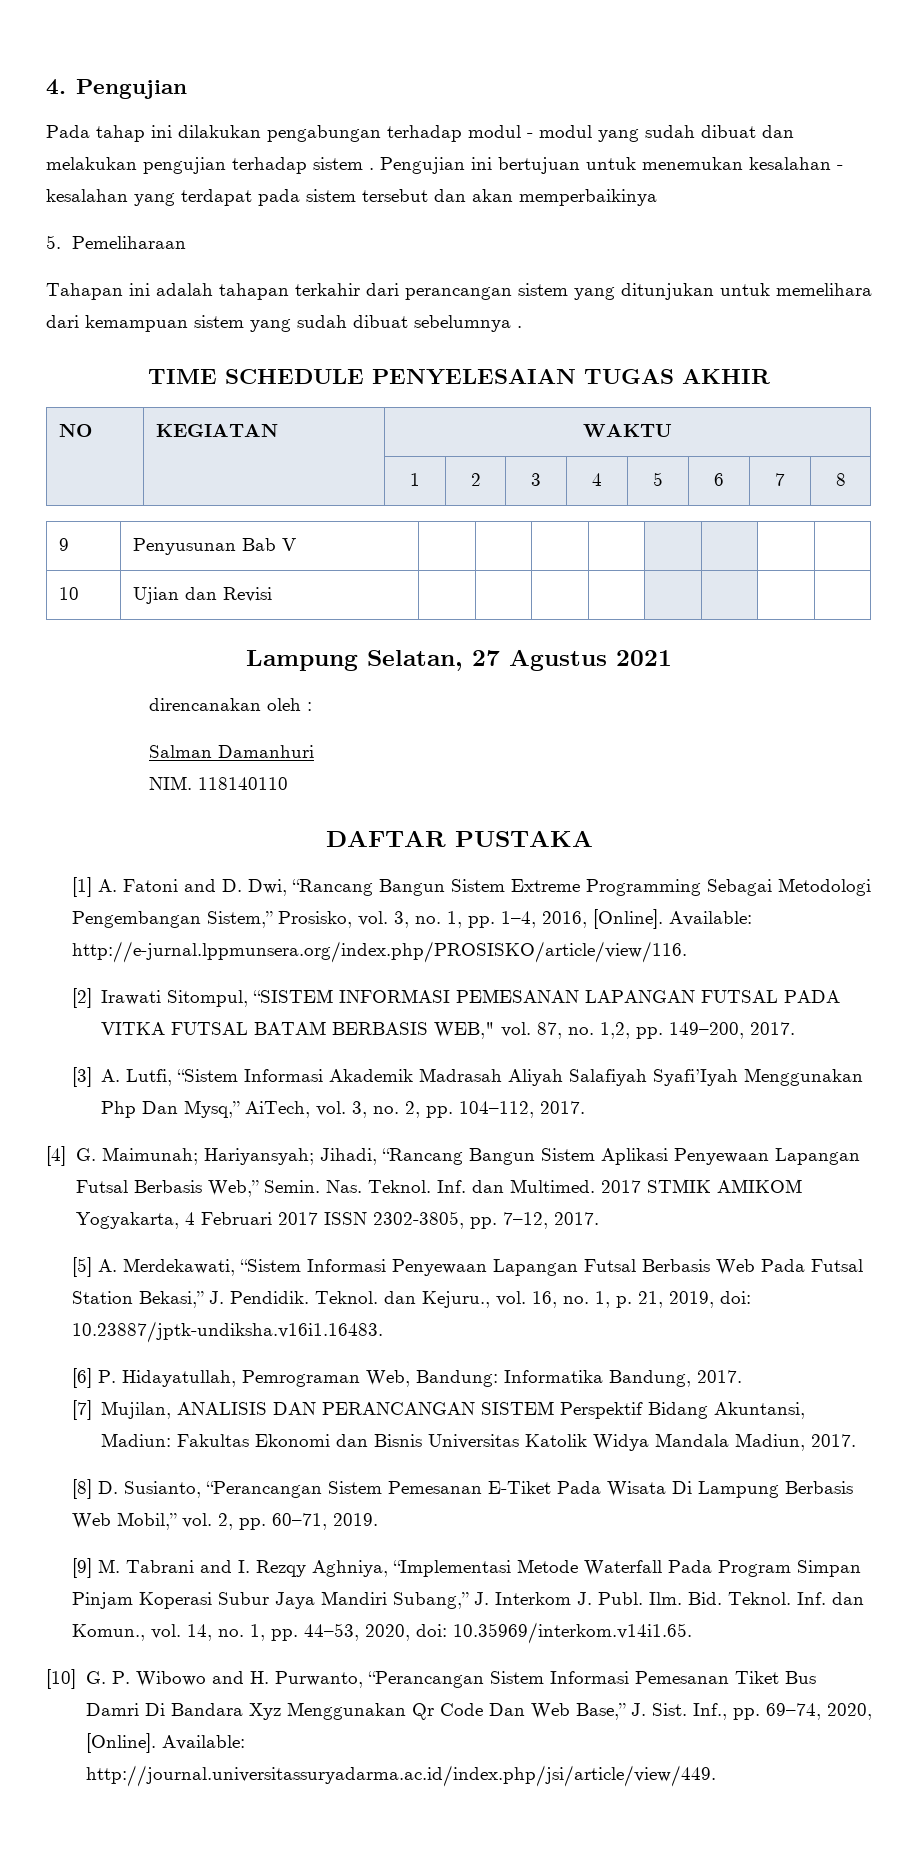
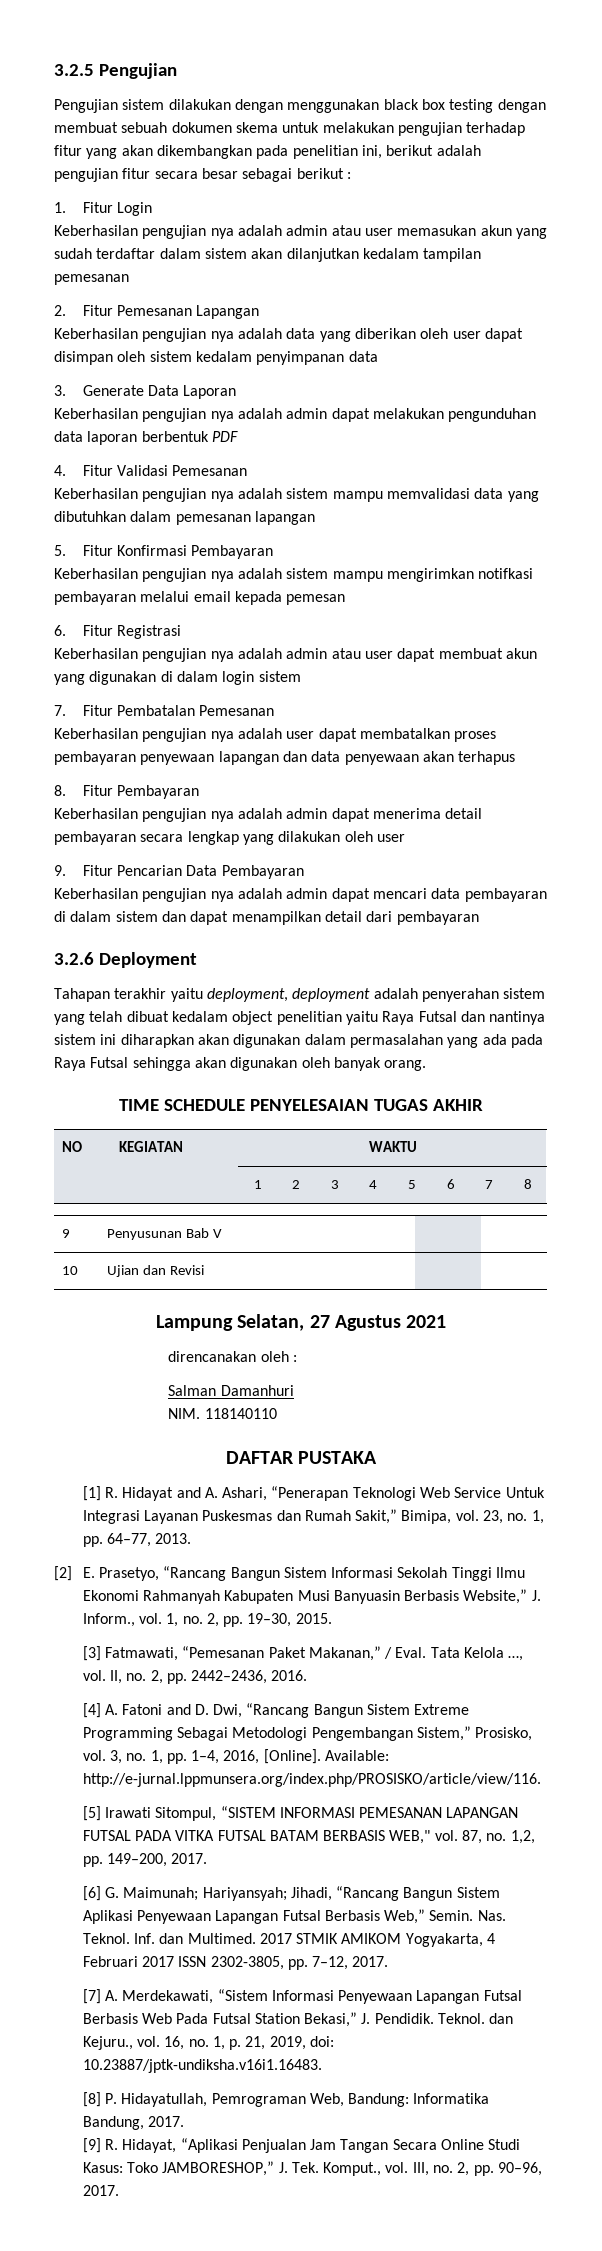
[46,79,66,95] 4. -> [54,64,94,76] 3.2.5
[46,125,794,142] [46,157,843,174] [46,189,657,206] [46,235,186,249] [46,283,872,300] [46,315,522,332] Pada tahap ini dilakukan pengabungan terhadap modul - modul yang sudah dibuat dan melakukan pengujian terhadap sistem . Pengujian ini bertujuan untuk menemukan kesalahan - kesalahan yang terdapat pada sistem tersebut dan akan memperbaikinya // 5. Pemeliharaan // Tahapan ini adalah tahapan terkahir dari perancangan sistem yang ditunjukan untuk memelihara dari kemampuan sistem yang sudah dibuat sebelumnya . -> [54,99,546,113] [54,122,526,136] [54,145,481,159] [54,168,351,182] [54,202,152,216] [54,225,547,239] [54,248,482,262] [54,274,129,285] [54,305,260,319] [54,328,523,342] [54,351,378,365] [54,385,237,399] [54,408,537,422] [54,431,238,445] [54,465,248,476] [54,488,539,502] [54,511,315,525] [54,545,274,559] [54,568,534,582] [54,591,346,605] [54,625,181,639] [54,648,537,662] [54,671,301,685] [54,705,275,716] [54,728,497,742] [54,751,516,765] [54,785,199,799] [54,808,483,822] [54,831,405,845] [54,865,304,879] [54,888,547,902] [54,911,479,925] [54,952,197,968] [54,988,546,1002] [54,1011,546,1025] [54,1034,543,1048] [54,1057,427,1071] Pengujian sistem dilakukan dengan menggunakan black box testing dengan membuat sebuah dokumen skema untuk melakukan pengujian terhadap fitur yang akan dikembangkan pada penelitian ini, berikut adalah pengujian fitur secara besar sebagai berikut : // 1. Fitur Login // Keberhasilan pengujian nya adalah admin atau user memasukan akun yang sudah terdaftar dalam sistem akan dilanjutkan kedalam tampilan pemesanan // 2. Fitur Pemesanan Lapangan // Keberhasilan pengujian nya adalah data yang diberikan oleh user dapat disimpan oleh sistem kedalam penyimpanan data // 3. Generate Data Laporan // Keberhasilan pengujian nya adalah admin dapat melakukan pengunduhan data laporan berbentuk PDF // 4. Fitur Validasi Pemesanan // Keberhasilan pengujian nya adalah sistem mampu memvalidasi data yang dibutuhkan dalam pemesanan lapangan // 5. Fitur Konfirmasi Pembayaran // Keberhasilan pengujian nya adalah sistem mampu mengirimkan notifkasi pembayaran melalui email kepada pemesan // 6. Fitur Registrasi // Keberhasilan pengujian nya adalah admin atau user dapat membuat akun yang digunakan di dalam login sistem // 7. Fitur Pembatalan Pemesanan // Keberhasilan pengujian nya adalah user dapat membatalkan proses pembayaran penyewaan lapangan dan data penyewaan akan terhapus // 8. Fitur Pembayaran // Keberhasilan pengujian nya adalah admin dapat menerima detail pembayaran secara lengkap yang dilakukan oleh user // 9. Fitur Pencarian Data Pembayaran // Keberhasilan pengujian nya adalah admin dapat mencari data pembayaran di dalam sistem dan dapat menampilkan detail dari pembayaran // 3.2.6 Deployment // Tahapan terakhir yaitu deployment, deployment adalah penyerahan sistem yang telah dibuat kedalam object penelitian yaitu Raya Futsal dan nantinya sistem ini diharapkan akan digunakan dalam permasalahan yang ada pada Raya Futsal sehingga akan digunakan oleh banyak orang.
(92, 887) none -> [104,1486,545,1501] [82,1509,544,1524] [82,1533,192,1547] [54,1566,526,1581] [82,1589,541,1604] [82,1613,332,1627] [82,1646,524,1661] [82,1670,308,1684] [82,1703,101,1718] R. Hidayat and A. Ashari, “Penerapan Teknologi Web Service Untuk Integrasi Layanan Puskesmas dan Rumah Sakit,” Bimipa, vol. 23, no. 1, pp. 64–77, 2013. // [2] E. Prasetyo, “Rancang Bangun Sistem Informasi Sekolah Tinggi Ilmu Ekonomi Rahmanyah Kabupaten Musi Banyuasin Berbasis Website,” J. Inform., vol. 1, no. 2, pp. 19–30, 2015. // [3] Fatmawati, “Pemesanan Paket Makanan,” / Eval. Tata Kelola …, vol. II, no. 2, pp. 2442–2436, 2016. // [4]
[71,988,92,1008] [2] -> [82,1806,101,1821] [5]
[71,1067,864,1087] [101,1100,586,1118] [46,1146,66,1166] [3] A. Lutfi, “Sistem Informasi Akademik Madrasah Aliyah Salafiyah Syafi’Iyah Menggunakan Php Dan Mysq,” AiTech, vol. 3, no. 2, pp. 104–112, 2017. // [4] -> [82,1886,101,1901] [6]
[71,1257,92,1277] [5] -> [82,1989,101,2004] [7]
[71,1368,92,1388] [6] -> [82,2092,101,2107] [8]
[71,1400,806,1420] [101,1433,857,1451] [71,1479,853,1499] [71,1512,378,1530] [71,1558,861,1578] [71,1591,864,1609] [71,1622,692,1644] [46,1669,816,1689] [85,1702,872,1720] [85,1733,245,1753] [85,1765,716,1787] [7] Mujilan, ANALISIS DAN PERANCANGAN SISTEM Perspektif Bidang Akuntansi, Madiun: Fakultas Ekonomi dan Bisnis Universitas Katolik Widya Mandala Madiun, 2017. // [8] D. Susianto, “Perancangan Sistem Pemesanan E-Tiket Pada Wisata Di Lampung Berbasis Web Mobil,” vol. 2, pp. 60–71, 2019. // [9] M. Tabrani and I. Rezqy Aghniya, “Implementasi Metode Waterfall Pada Program Simpan Pinjam Koperasi Subur Jaya Mandiri Subang,” J. Interkom J. Publ. Ilm. Bid. Teknol. Inf. dan Komun., vol. 14, no. 1, pp. 44–53, 2020, doi: 10.35969/interkom.v14i1.65. // [10] G. P. Wibowo and H. Purwanto, “Perancangan Sistem Informasi Pemesanan Tiket Bus Damri Di Bandara Xyz Menggunakan Qr Code Dan Web Base,” J. Sist. Inf., pp. 69–74, 2020, [Online]. Available: http://journal.universitassuryadarma.ac.id/index.php/jsi/article/view/449. -> [82,2138,521,2153] [82,2161,543,2176] [82,2185,119,2196] [9] R. Hidayat, “Aplikasi Penjualan Jam Tangan Secara Online Studi Kasus: Toko JAMBORESHOP,” J. Tek. Komput., vol. III, no. 2, pp. 90–96, 2017.

